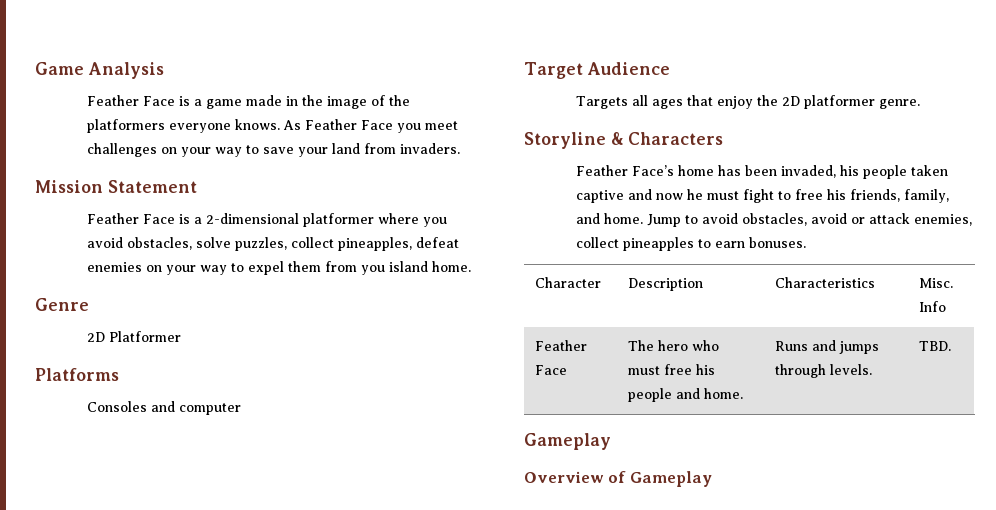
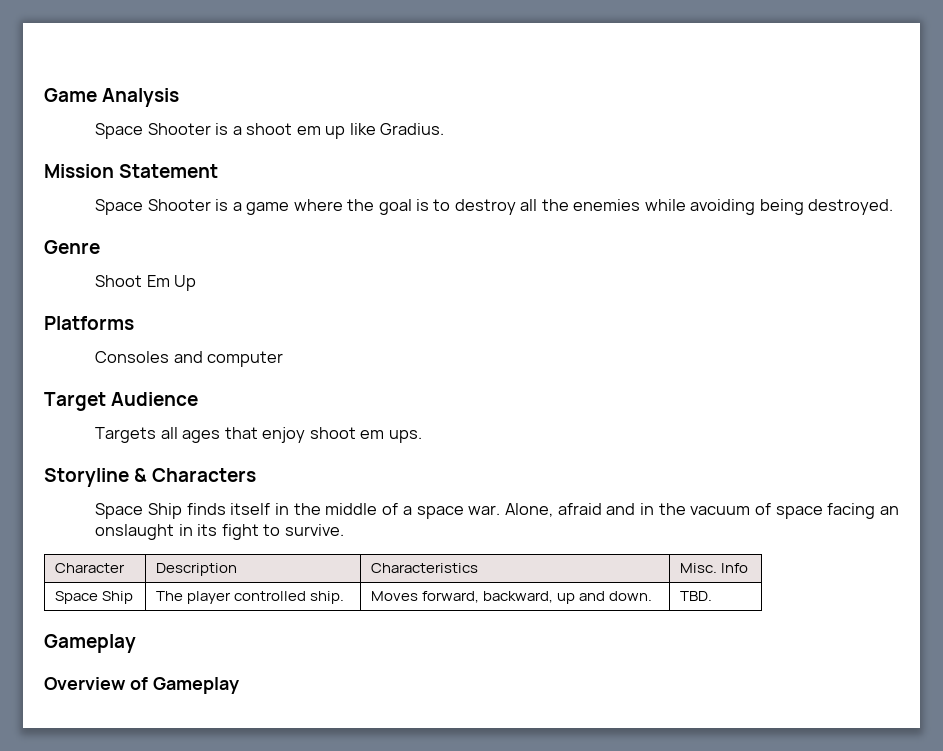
[86,95,410,109] [86,119,458,133] [86,143,460,157] [35,180,197,193] [86,213,447,227] [86,237,459,251] [86,261,471,275] [35,298,89,311] [86,331,181,342] Feather Face is a game made in the image of the platformers everyone knows. As Feather Face you meet challenges on your way to save your land from invaders. // Mission Statement // Feather Face is a 2-dimensional platformer where you avoid obstacles, solve puzzles, collect pineapples, defeat enemies on your way to expel them from you island home. // Genre // 2D Platformer -> [95,123,444,139] [44,164,219,178] [95,199,894,215] [44,240,100,254] [95,275,197,291] Space Shooter is a shoot em up like Gradius. // Mission Statement // Space Shooter is a game where the goal is to destroy all the enemies while avoiding being destroyed. // Genre // Shoot Em Up
[756,95,920,109] the 2D platformer genre. -> [309,427,422,443] shoot em ups.
[575,165,948,179] [575,189,949,203] [575,213,972,227] [575,237,806,251] Feather Face’s home has been invaded, his people taken captive and now he must fight to free his friends, family, and home. Jump to avoid obstacles, avoid or attack enemies, collect pineapples to earn bonuses. -> [95,503,900,519] [95,524,344,540] Space Ship finds itself in the middle of a space war. Alone, afraid and in the vacuum of space facing an onslaught in its fight to survive.
[535,340,588,351] [535,365,568,375] Feather Face -> [54,591,133,604] Space Ship
[658,340,720,351] [628,364,716,375] [628,388,744,402] [775,340,880,354] [775,364,873,378] hero who must free his people and home. | Runs and jumps through levels. -> [186,591,344,604] [370,591,653,604] player controlled ship. | Moves forward, backward, up and down.

